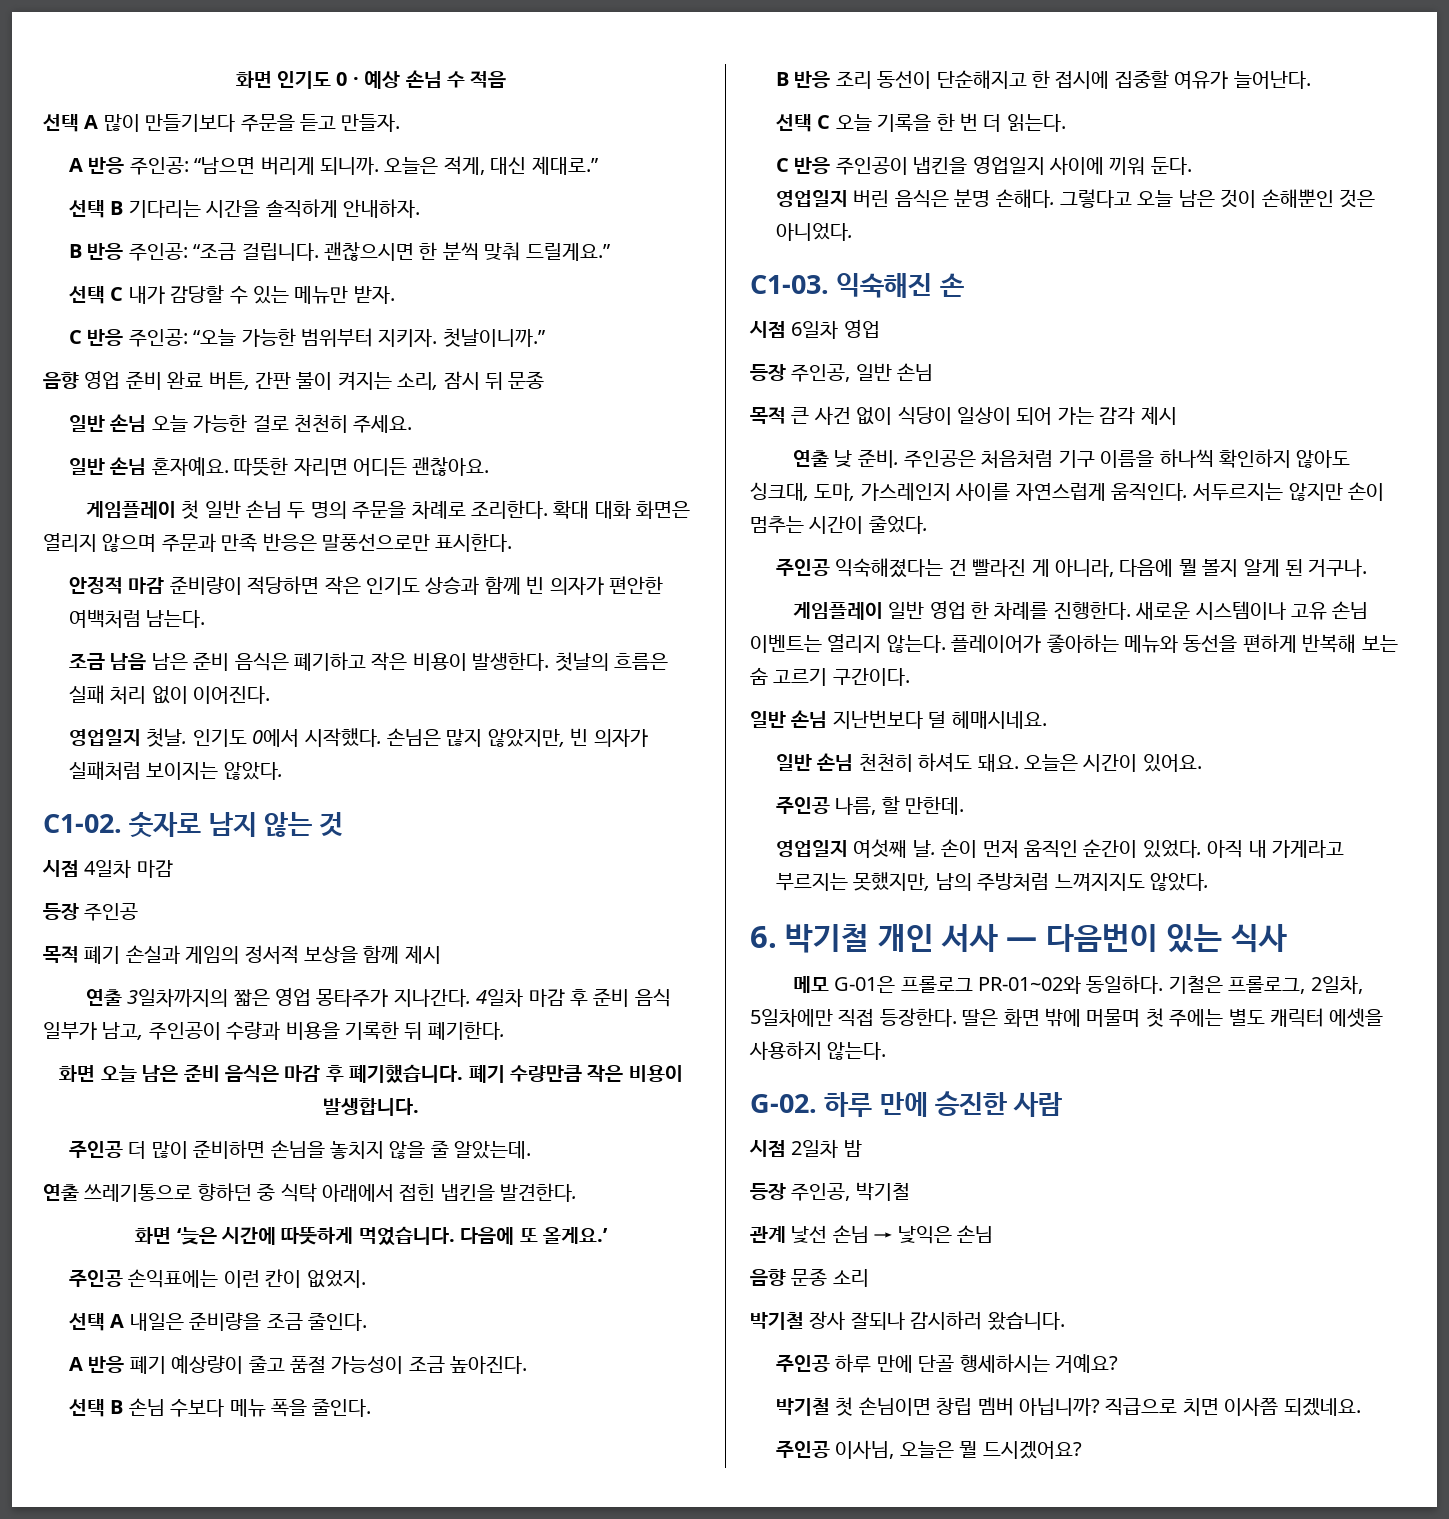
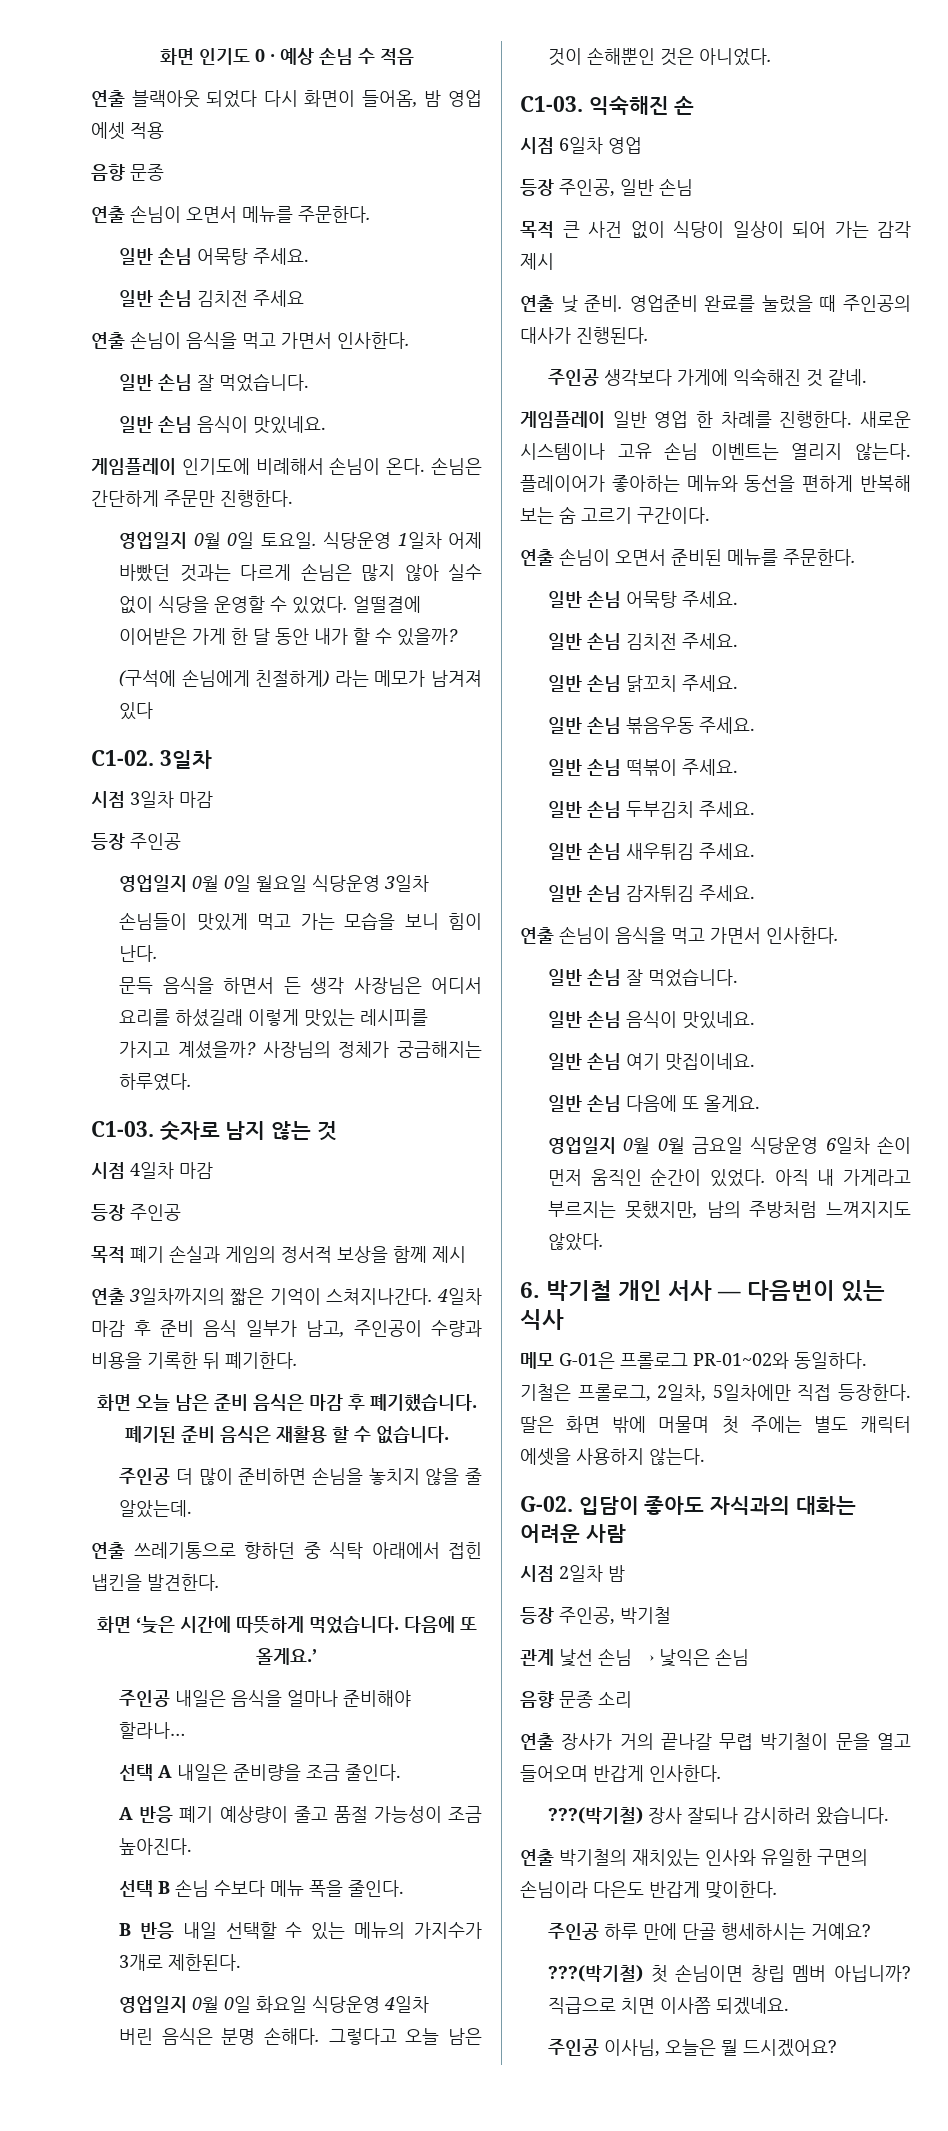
[43,114,401,132] [68,156,598,175] [68,199,420,218] [68,242,610,261] [68,285,395,304] [68,328,545,347] [43,370,545,390] [68,414,413,433] [68,457,490,476] [85,500,691,519] [43,533,513,552] [68,576,663,595] [68,609,206,628] [68,652,668,671] [68,685,271,704] [68,728,648,747] [68,761,283,780] [43,814,122,833] 선택 A 많이 만들기보다 주문을 듣고 만들자. // A 반응 주인공: “남으면 버리게 되니까. 오늘은 적게, 대신 제대로.” // 선택 B 기다리는 시간을 솔직하게 안내하자. // B 반응 주인공: “조금 걸립니다. 괜찮으시면 한 분씩 맞춰 드릴게요.” // 선택 C 내가 감당할 수 있는 메뉴만 받자. // C 반응 주인공: “오늘 가능한 범위부터 지키자. 첫날이니까.” // 음향 영업 준비 완료 버튼, 간판 불이 켜지는 소리, 잠시 뒤 문종 // 일반 손님 오늘 가능한 걸로 천천히 주세요. // 일반 손님 혼자예요. 따뜻한 자리면 어디든 괜찮아요. // 게임플레이 첫 일반 손님 두 명의 주문을 차례로 조리한다. 확대 대화 화면은 열리지 않으며 주문과 만족 반응은 말풍선으로만 표시한다. // 안정적 마감 준비량이 적당하면 작은 인기도 상승과 함께 빈 의자가 편안한 여백처럼 남는다. // 조금 남음 남은 준비 음식은 폐기하고 작은 비용이 발생한다. 첫날의 흐름은 실패 처리 없이 이어진다. // 영업일지 첫날. 인기도 0에서 시작했다. 손님은 많지 않았지만, 빈 의자가 실패처럼 보이지는 않았다. // C1-02. -> [91,90,482,108] [91,122,164,140] [91,164,164,181] [91,205,371,223] [119,248,310,265] [119,290,305,307] [91,331,410,349] [119,373,310,392] [119,416,327,434] [91,457,483,475] [91,490,293,507] [119,532,482,549] [119,563,482,582] [119,596,422,614] [119,628,459,646] [119,669,482,687] [119,702,154,720] [91,750,212,769] [91,791,213,808] [91,833,181,850] [119,875,430,892] [119,912,482,931] [119,945,159,962] [119,977,482,994] [119,1009,429,1027] [119,1041,482,1059] [119,1073,193,1091] [91,1121,154,1137] 연출 블랙아웃 되었다 다시 화면이 들어옴, 밤 영업 에셋 적용 // 음향 문종 // 연출 손님이 오면서 메뉴를 주문한다. // 일반 손님 어묵탕 주세요. // 일반 손님 김치전 주세요 // 연출 손님이 음식을 먹고 가면서 인사한다. // 일반 손님 잘 먹었습니다. // 일반 손님 음식이 맛있네요. // 게임플레이 인기도에 비례해서 손님이 온다. 손님은 간단하게 주문만 진행한다. // 영업일지 0월 0일 토요일. 식당운영 1일차 어제 바빴던 것과는 다르게 손님은 많지 않아 실수 없이 식당을 운영할 수 있었다. 얼떨결에 이어받은 가게 한 달 동안 내가 할 수 있을까? // (구석에 손님에게 친절하게) 라는 메모가 남겨져 있다 // C1-02. 3일차 // 시점 3일차 마감 // 등장 주인공 // 영업일지 0월 0일 월요일 식당운영 3일차 // 손님들이 맛있게 먹고 가는 모습을 보니 힘이 난다. // 문득 음식을 하면서 든 생각 사장님은 어디서 요리를 하셨길래 이렇게 맛있는 레시피를 가지고 계셨을까? 사장님의 정체가 궁금해지는 하루였다. // C1-03.
[274,987,471,1007] 영업 몽타주가 지나간다. -> [269,1288,433,1305] 기억이 스쳐지나간다.
[468,1064,683,1083] [323,1098,419,1116] 폐기 수량만큼 작은 비용이 발생합니다. -> [124,1426,449,1444] 폐기된 준비 음식은 재활용 할 수 없습니다.
[128,1269,366,1288] 손익표에는 이런 칸이 없었지. -> [175,1690,412,1707] [119,1722,186,1739] 내일은 음식을 얼마나 준비해야 할라나…
[835,70,1311,89] [775,113,1066,132] [775,155,1192,175] [775,190,848,207] 조리 동선이 단순해지고 한 접시에 집중할 여유가 늘어난다. // 선택 C 오늘 기록을 한 번 더 읽는다. // C 반응 주인공이 냅킨을 영업일지 사이에 끼워 둔다. // 영업일지 -> [182,1922,482,1940] [119,1954,242,1971] [119,1996,430,2013] 내일 선택할 수 있는 메뉴의 가지수가 3개로 제한된다. // 영업일지 0월 0일 화요일 식당운영 4일차 //
[903,449,1351,468] [750,482,1385,501] [750,515,928,534] [775,558,1368,578] 주인공은 처음처럼 기구 이름을 하나씩 확인하지 않아도 싱크대, 도마, 가스레인지 사이를 자연스럽게 움직인다. 서두르지는 않지만 손이 멈추는 시간이 줄었다. // 주인공 익숙해졌다는 건 빨라진 게 아니라, 다음에 뭘 볼지 알게 된 거구나. -> [629,295,911,313] [520,327,649,344] [548,368,868,387] 영업준비 완료를 눌렀을 때 주인공의 대사가 진행된다. // 주인공 생각보다 가게에 익숙해진 것 같네.
[750,710,1047,729] [775,753,1202,772] [775,796,965,815] [775,839,936,858] 일반 손님 지난번보다 덜 헤매시네요. // 일반 손님 천천히 하셔도 돼요. 오늘은 시간이 있어요. // 주인공 나름, 할 만한데. // 영업일지 여섯째 날. -> [520,548,856,566] [548,591,739,608] [548,633,739,650] [548,675,739,692] [548,717,756,734] [548,759,739,776] [548,801,756,818] [548,843,756,860] [548,885,756,902] [520,926,839,944] [548,968,739,987] [548,1011,756,1029] [548,1053,756,1071] [548,1095,761,1112] [548,1137,870,1154] 연출 손님이 오면서 준비된 메뉴를 주문한다. // 일반 손님 어묵탕 주세요. // 일반 손님 김치전 주세요. // 일반 손님 닭꼬치 주세요. // 일반 손님 볶음우동 주세요. // 일반 손님 떡볶이 주세요. // 일반 손님 두부김치 주세요. // 일반 손님 새우튀김 주세요. // 일반 손님 감자튀김 주세요. // 연출 손님이 음식을 먹고 가면서 인사한다. // 일반 손님 잘 먹었습니다. // 일반 손님 음식이 맛있네요. // 일반 손님 여기 맛집이네요. // 일반 손님 다음에 또 올게요. // 영업일지 0월 0월 금요일 식당운영 6일차
[824,1091,1007,1118] 하루 만에 승진한 -> [578,1496,856,1515] [520,1524,580,1543] 입담이 좋아도 자식과의 대화는 어려운
[750,1311,1065,1330] 박기철 장사 잘되나 감시하러 왔습니다. -> [520,1733,911,1750] [520,1765,722,1782] [548,1806,890,1825] [520,1849,868,1867] [520,1880,778,1899] 연출 장사가 거의 끝나갈 무렵 박기철이 문을 열고 들어오며 반갑게 인사한다. // ???(박기철) 장사 잘되나 감시하러 왔습니다. // 연출 박기철의 재치있는 인사와 유일한 구면의 손님이라 다은도 반갑게 맞이한다.
[775,1398,830,1416] 박기철 -> [548,1965,644,1982] ???(박기철)

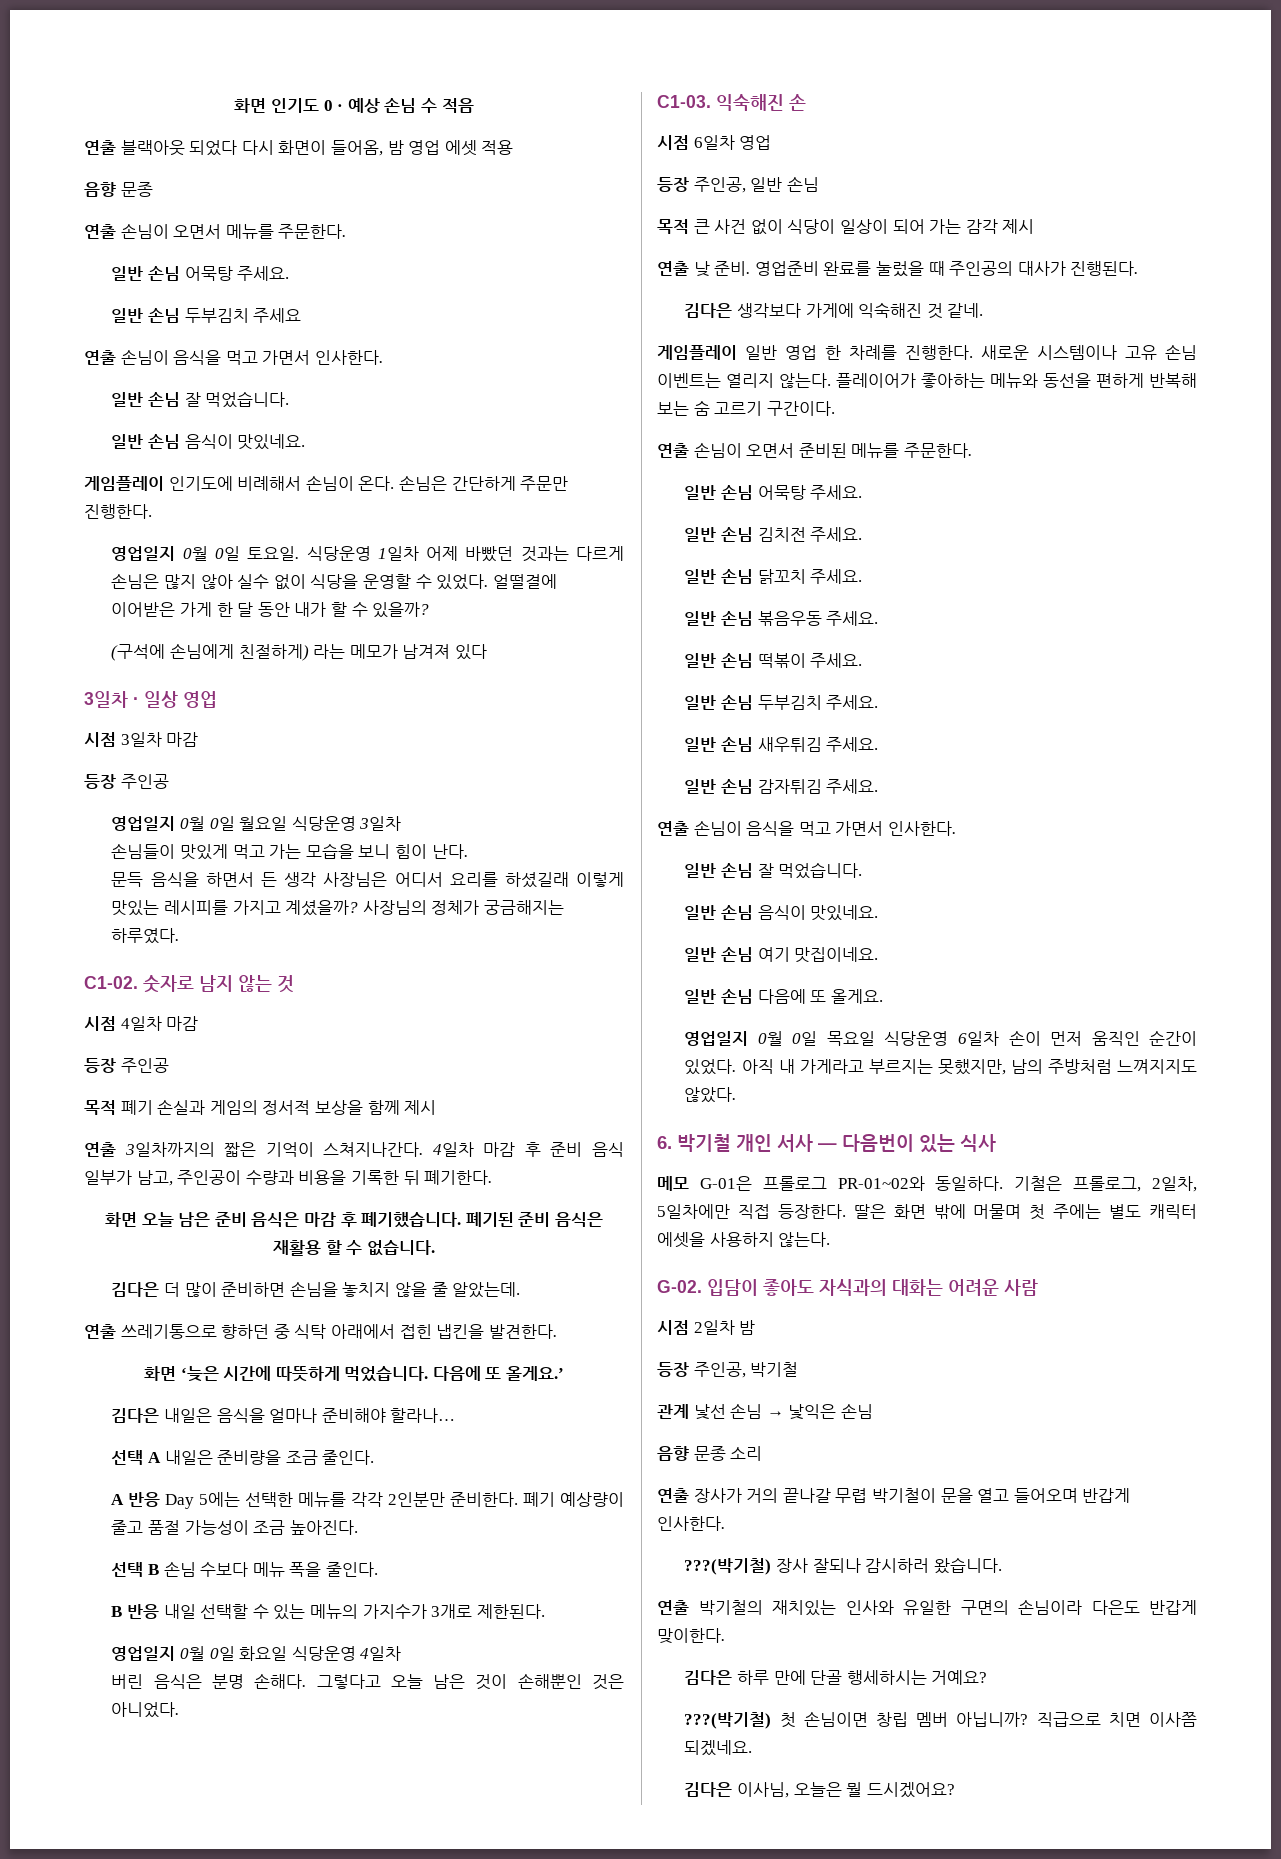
[197,290,249,307] 김치전 -> [184,308,249,323] 두부김치
[91,750,212,769] C1-02. 3일차 -> [84,691,217,708] 3일차 · 일상 영업
[91,1121,154,1137] C1-03. -> [84,976,138,989] C1-02.
[119,1468,171,1485] 주인공 -> [111,1282,160,1297] 김다은
[119,1690,171,1707] 주인공 -> [111,1408,160,1423] 김다은
(174, 1814) none -> [165,1492,519,1509] Day 5에는 선택한 메뉴를 각각 2인분만 준비한다.
[548,369,600,386] 주인공 -> [684,303,733,318] 김다은
[657,1137,744,1154] 0월 금요일 -> [792,1031,875,1046] 0일 목요일
[548,1923,600,1940] 주인공 -> [684,1670,733,1685] 김다은
[548,2039,600,2056] 주인공 -> [684,1782,733,1797] 김다은

